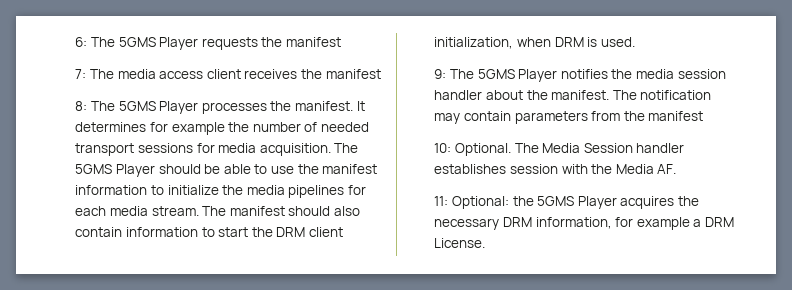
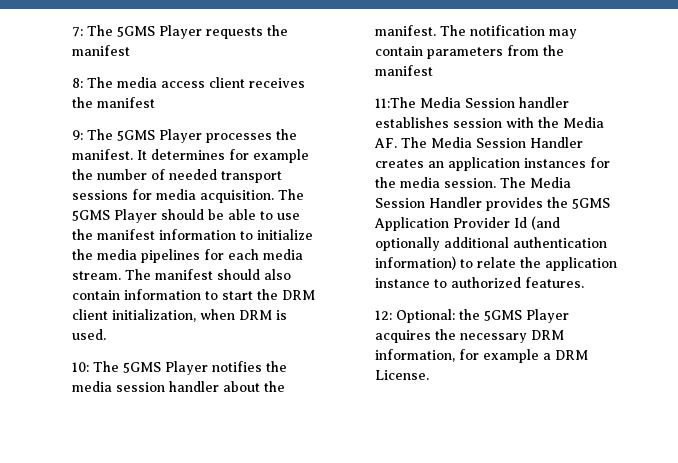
[75,37,88,47] 6: -> [72,27,84,37] 7:
[75,69,87,79] 7: -> [72,78,84,88] 8:
[75,101,88,111] 8: -> [72,130,84,140] 9:
[434,69,447,79] 9: -> [72,362,90,372] 10:
[434,143,539,156] 10: Optional. The -> [375,97,417,108] 11:The
[434,196,449,206] // 11: -> [401,137,584,148] [375,157,611,171] [375,177,572,188] [375,197,611,211] [374,216,561,231] [375,237,608,251] [375,256,618,271] [375,277,585,288] [375,310,393,320] The Media Session Handler creates an application instances for the media session. The Media Session Handler provides the 5GMS Application Provider Id (and optionally additional authentication information) to relate the application instance to authorized features. // 12:

